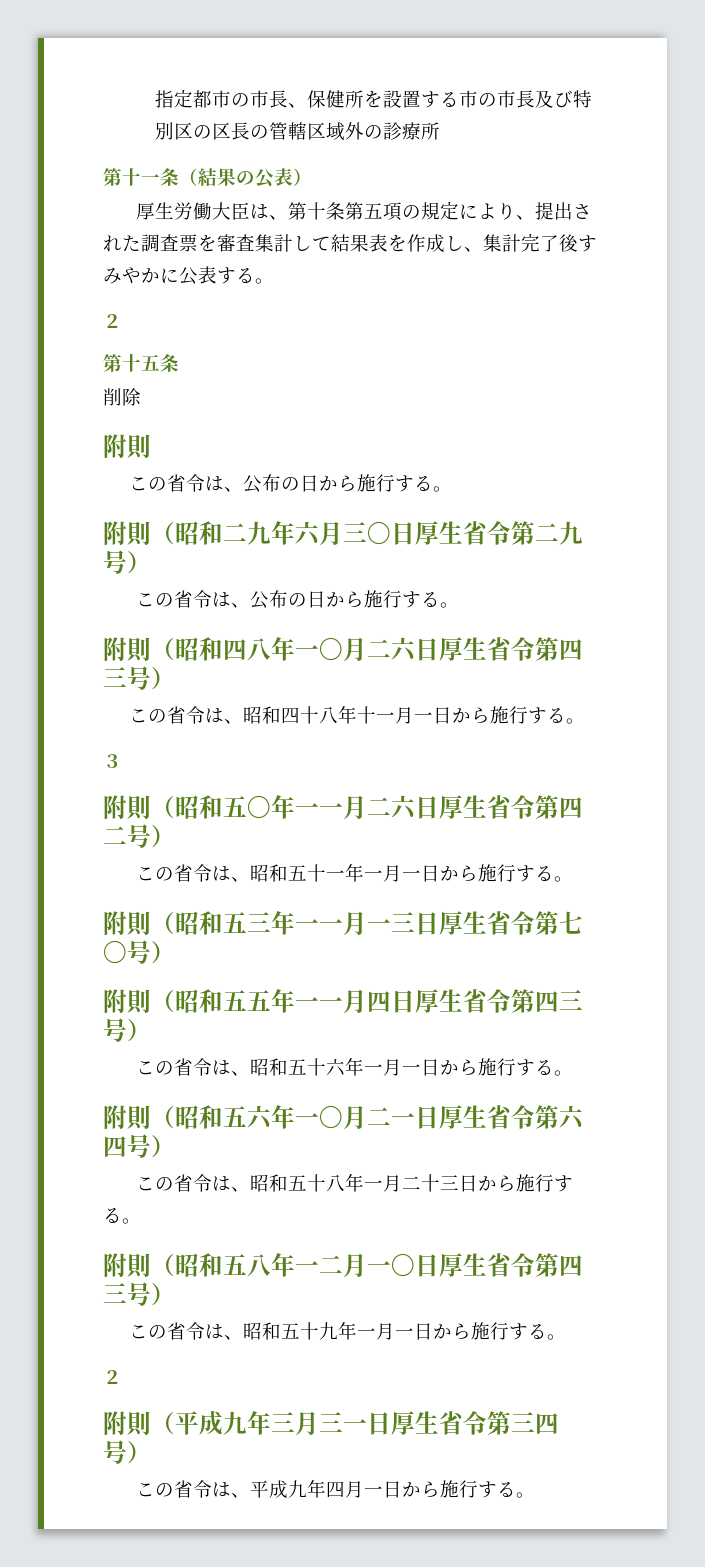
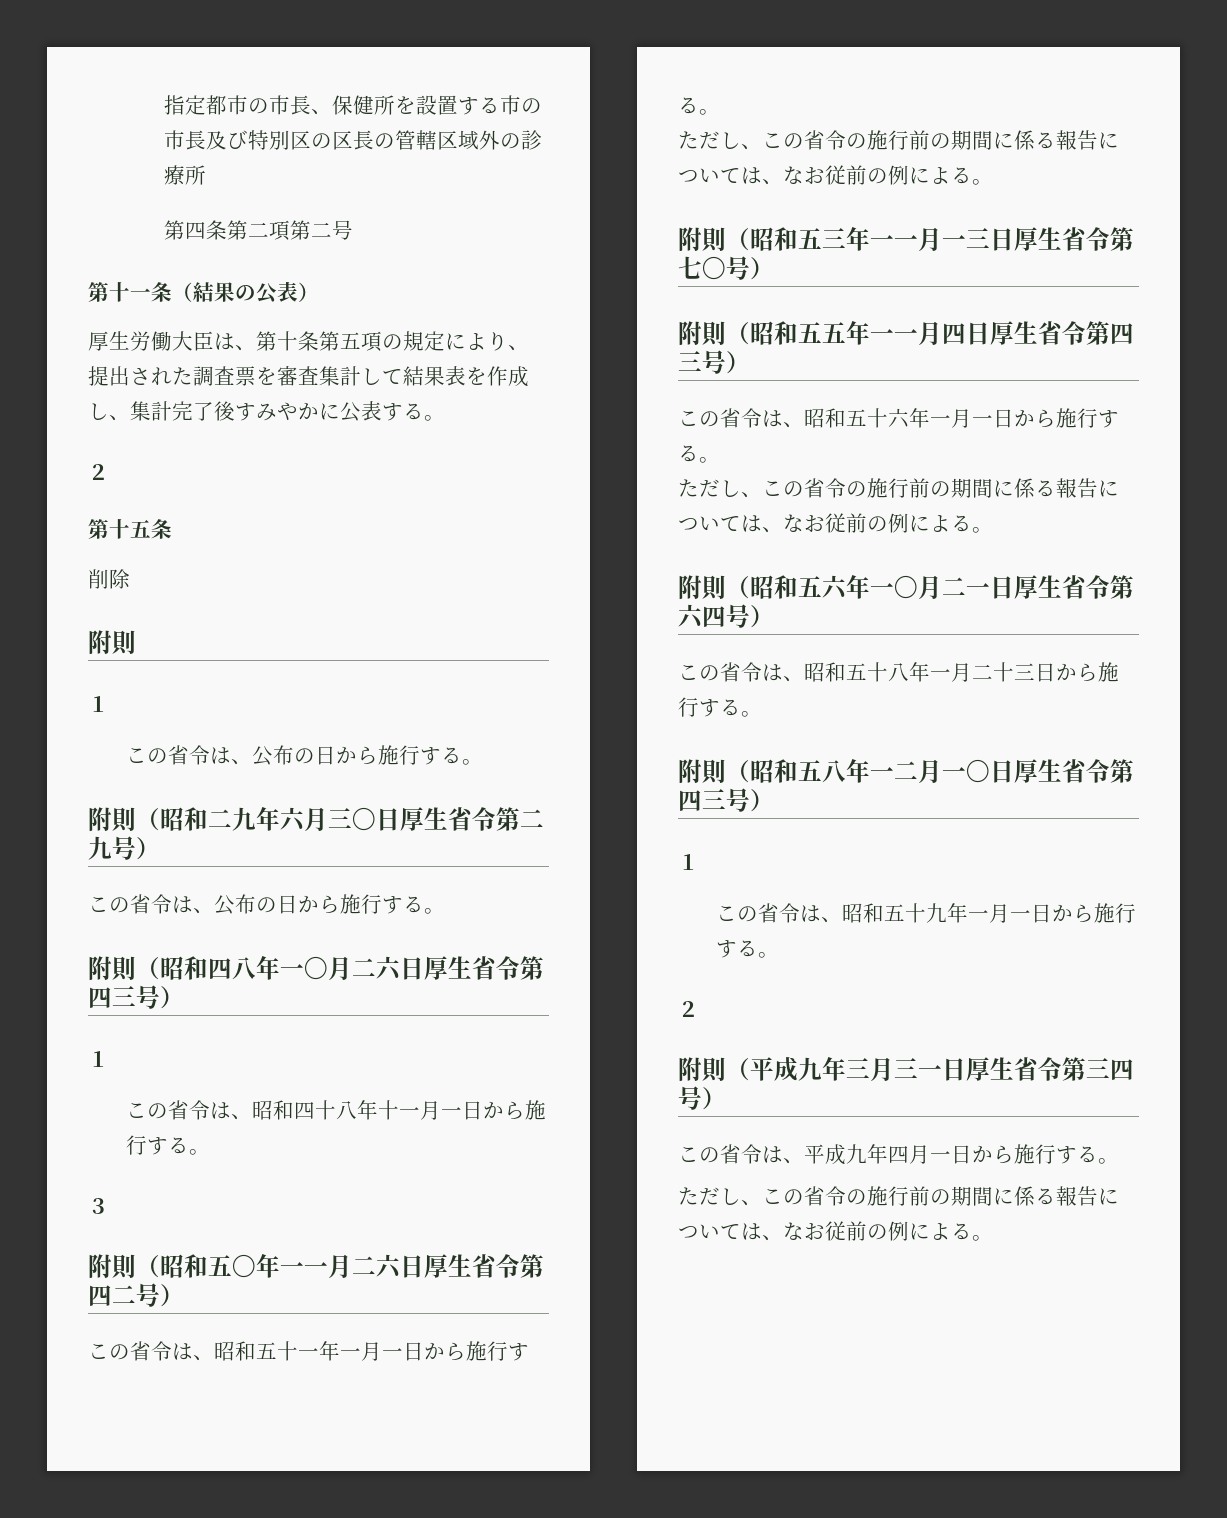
(441, 131) none -> [163,220,353,241] // 第四条第二項第二号
(151, 446) none -> [88,696,109,712] // １
(175, 678) none -> [88,1051,109,1067] // １
(574, 879) none -> [678,130,1119,150] [678,165,993,185] // ただし、この省令の施行前の期間に係る報告については、なお従前の例による。
(574, 1073) none -> [678,478,1119,498] [678,513,993,533] // ただし、この省令の施行前の期間に係る報告については、なお従前の例による。
(175, 1294) none -> [678,854,699,870] // １
(536, 1495) none -> [678,1186,1119,1206] [678,1221,993,1241] // ただし、この省令の施行前の期間に係る報告については、なお従前の例による。

